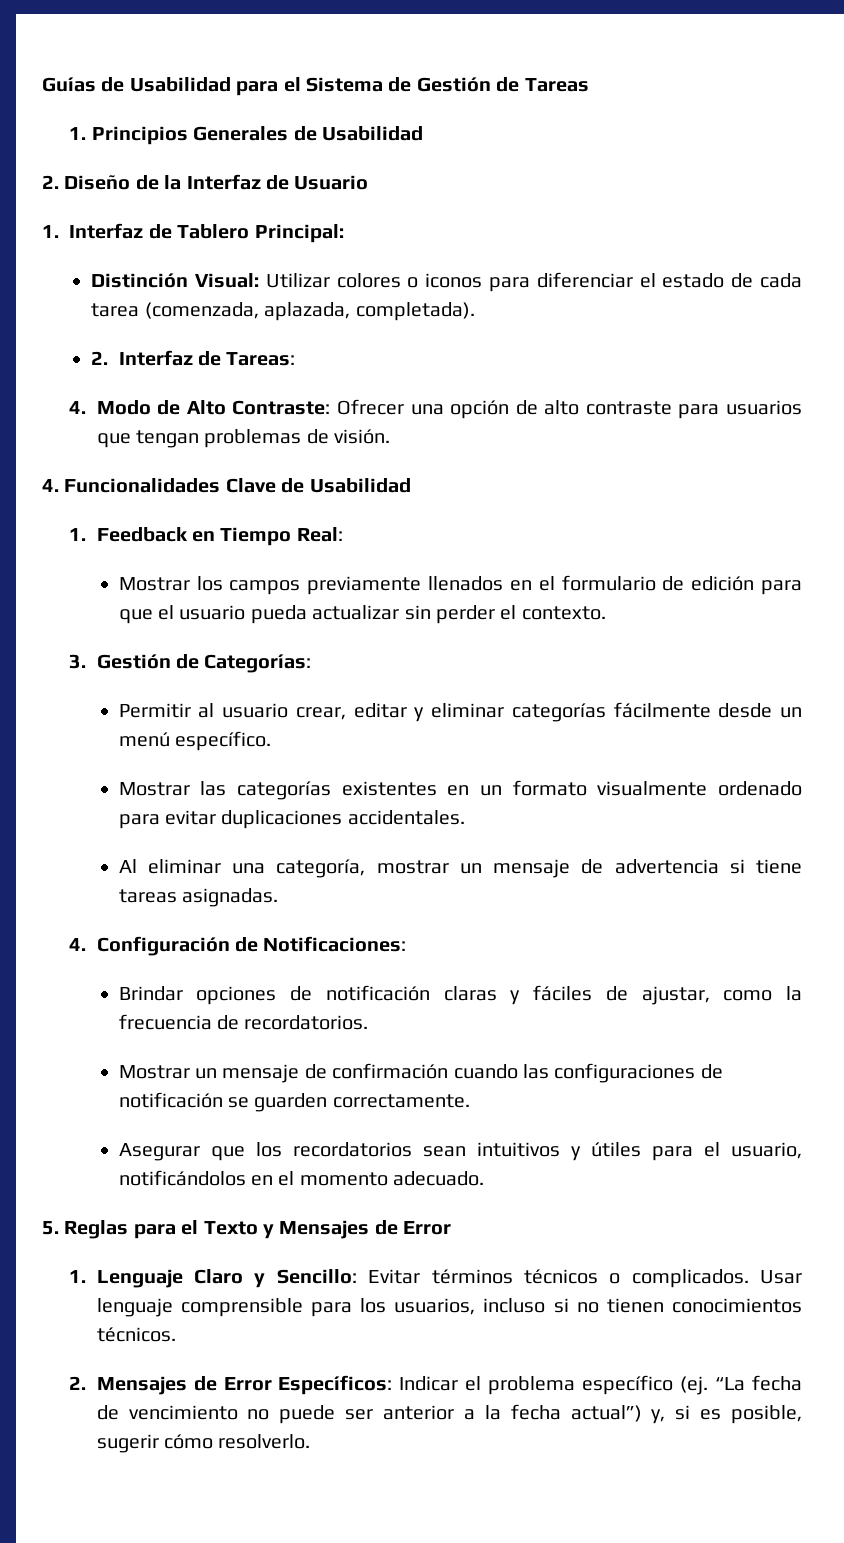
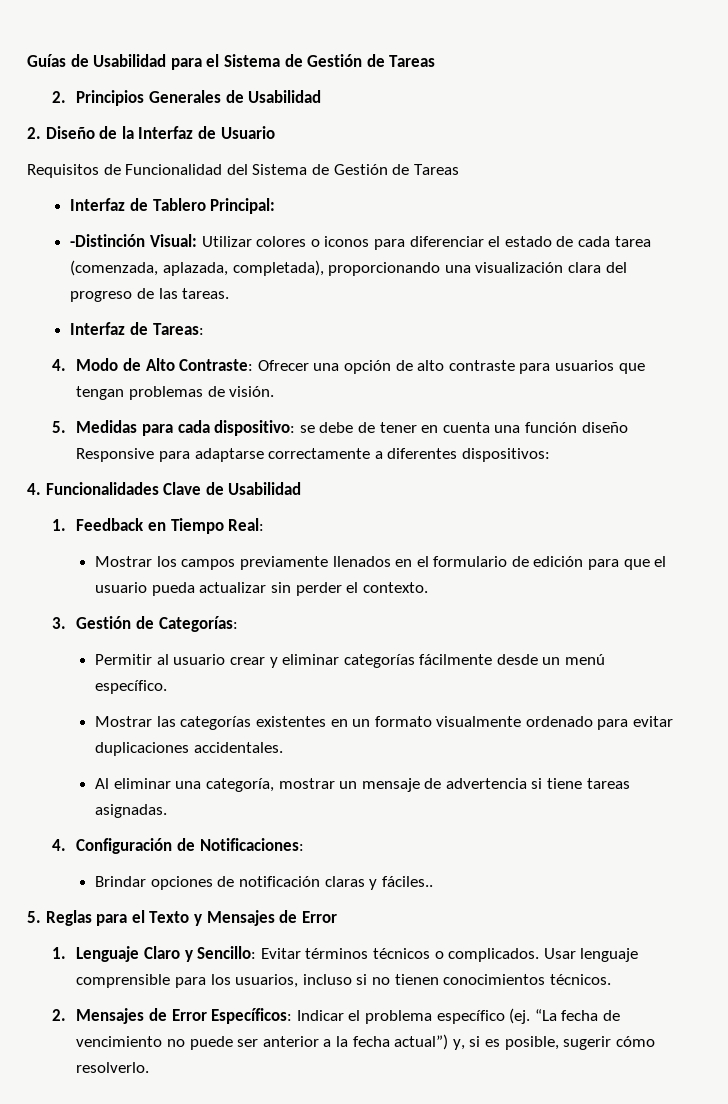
[69,127,87,140] 1. -> [51,91,66,103] 2.
[42,225,59,238] 1. -> [27,164,459,178] Requisitos de Funcionalidad del Sistema de Gestión de Tareas //
[91,273,189,288] Distinción -> [70,234,146,247] -Distinción
[355,302,475,321] [91,351,109,365] completada). // 2. -> [232,260,627,276] [70,288,230,302] completada), proporcionando una visualización clara del progreso de las tareas. //
(391, 436) none -> [51,420,628,436] [76,448,550,462] // 5. Medidas para cada dispositivo: se debe de tener en cuenta una función diseño Responsive para adaptarse correctamente a diferentes dispositivos:
[295,703,407,720] crear, editar -> [229,657,265,665] crear
[533,985,802,1005] [118,1014,369,1030] [118,1063,723,1083] [118,1092,470,1112] [118,1142,802,1161] [118,1170,485,1186] fáciles de ajustar, como la frecuencia de recordatorios. // Mostrar un mensaje de confirmación cuando las configuraciones de notificación se guarden correctamente. // Asegurar que los recordatorios sean intuitivos y útiles para el usuario, notificándolos en el momento adecuado. -> [381,876,433,887] fáciles..

